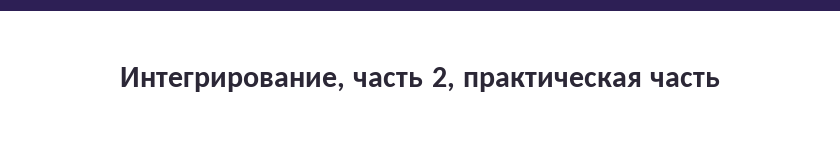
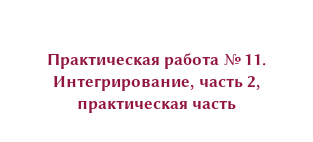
(120, 79) none -> [46,53,267,69] Практическая работа № 11.

